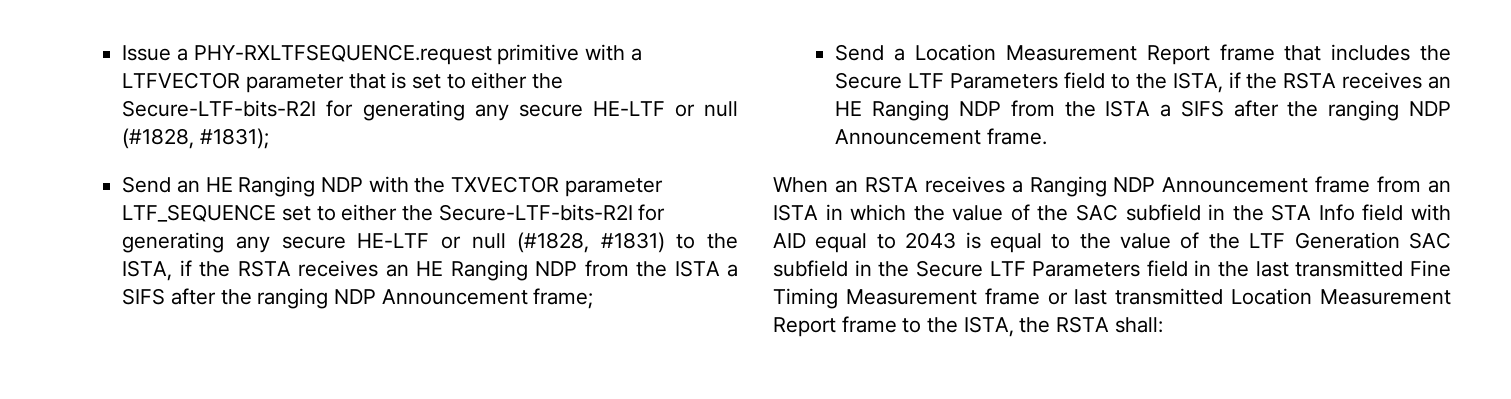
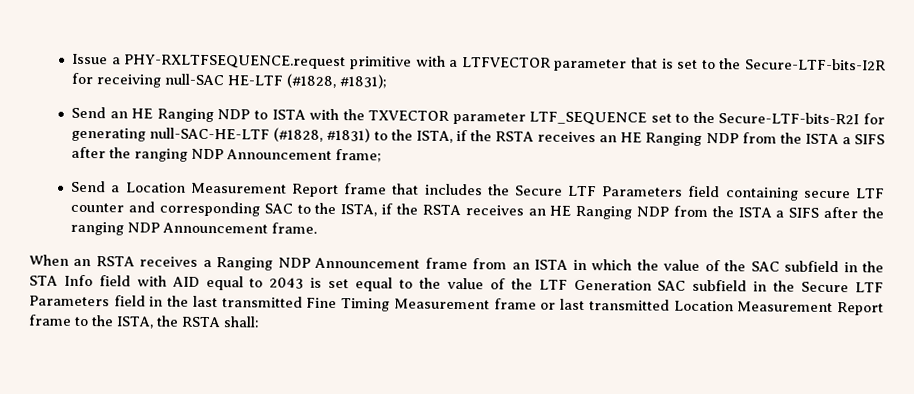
[471,72,564,89] [122,100,739,121] either the Secure-LTF-bits-R2I for generating any secure HE-LTF or null -> [719,58,887,71] [71,72,284,88] the Secure-LTF-bits-I2R for receiving null-SAC HE-LTF
(364, 184) none -> [253,109,306,120] to ISTA
[341,204,666,221] [122,232,506,253] either the Secure-LTF-bits-R2I for generating any secure HE-LTF or null -> [692,111,885,125] [71,127,271,142] the Secure-LTF-bits-R2I for generating null-SAC-HE-LTF
(1105, 80) none -> [724,187,886,201] [70,201,293,217] containing secure LTF counter and corresponding SAC
(981, 240) none -> [328,278,350,289] set

